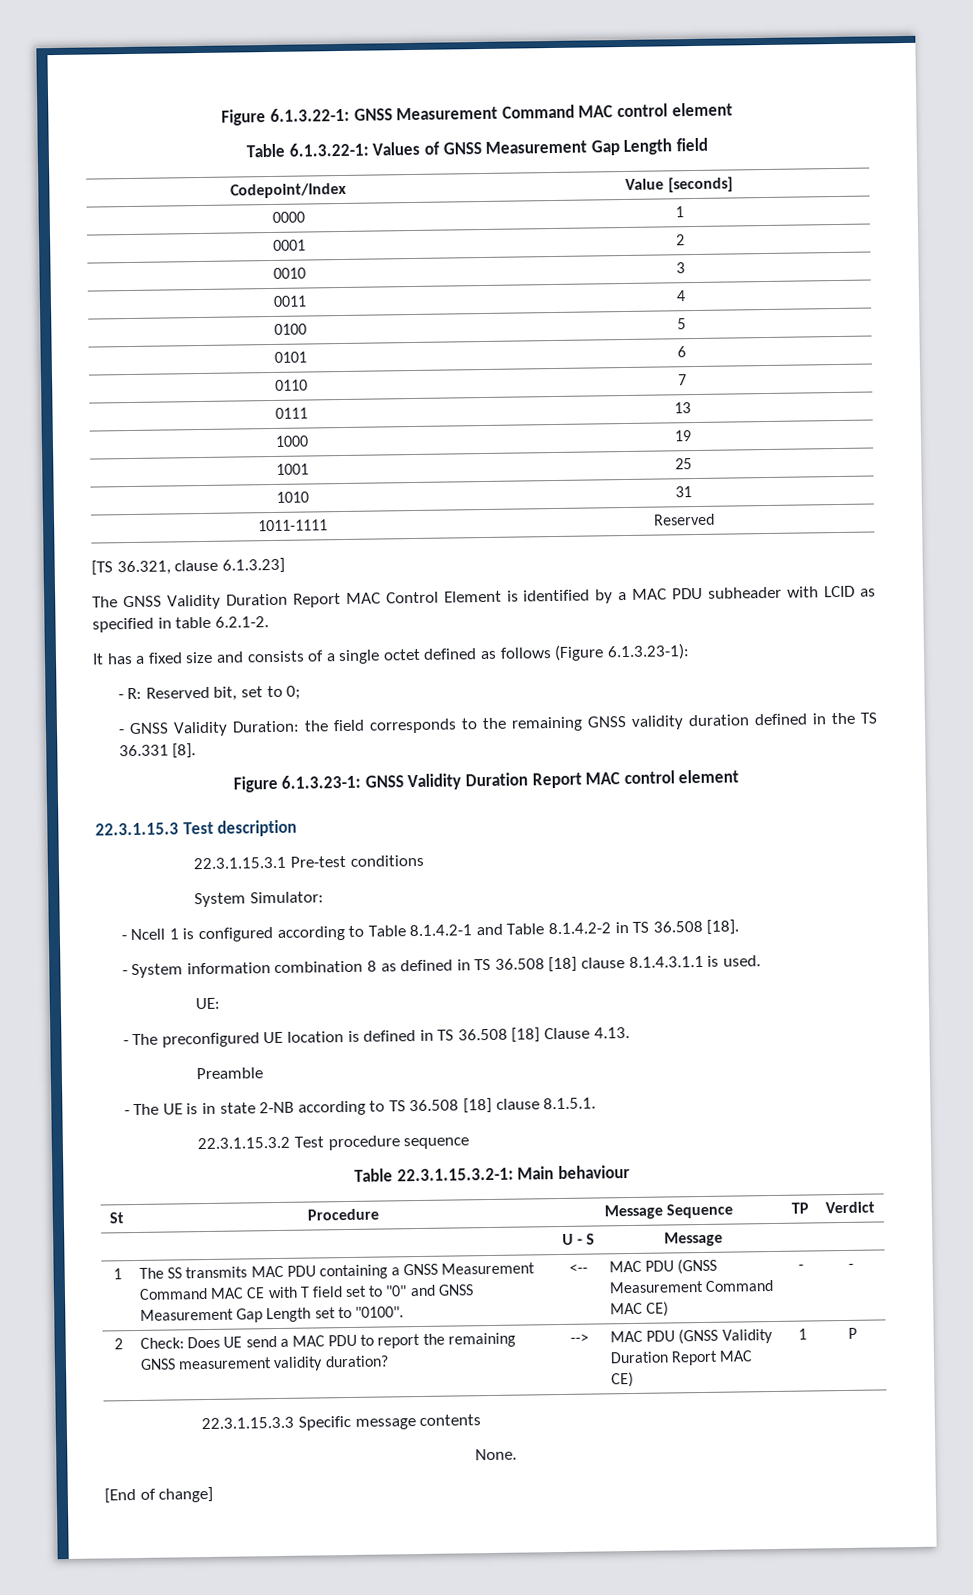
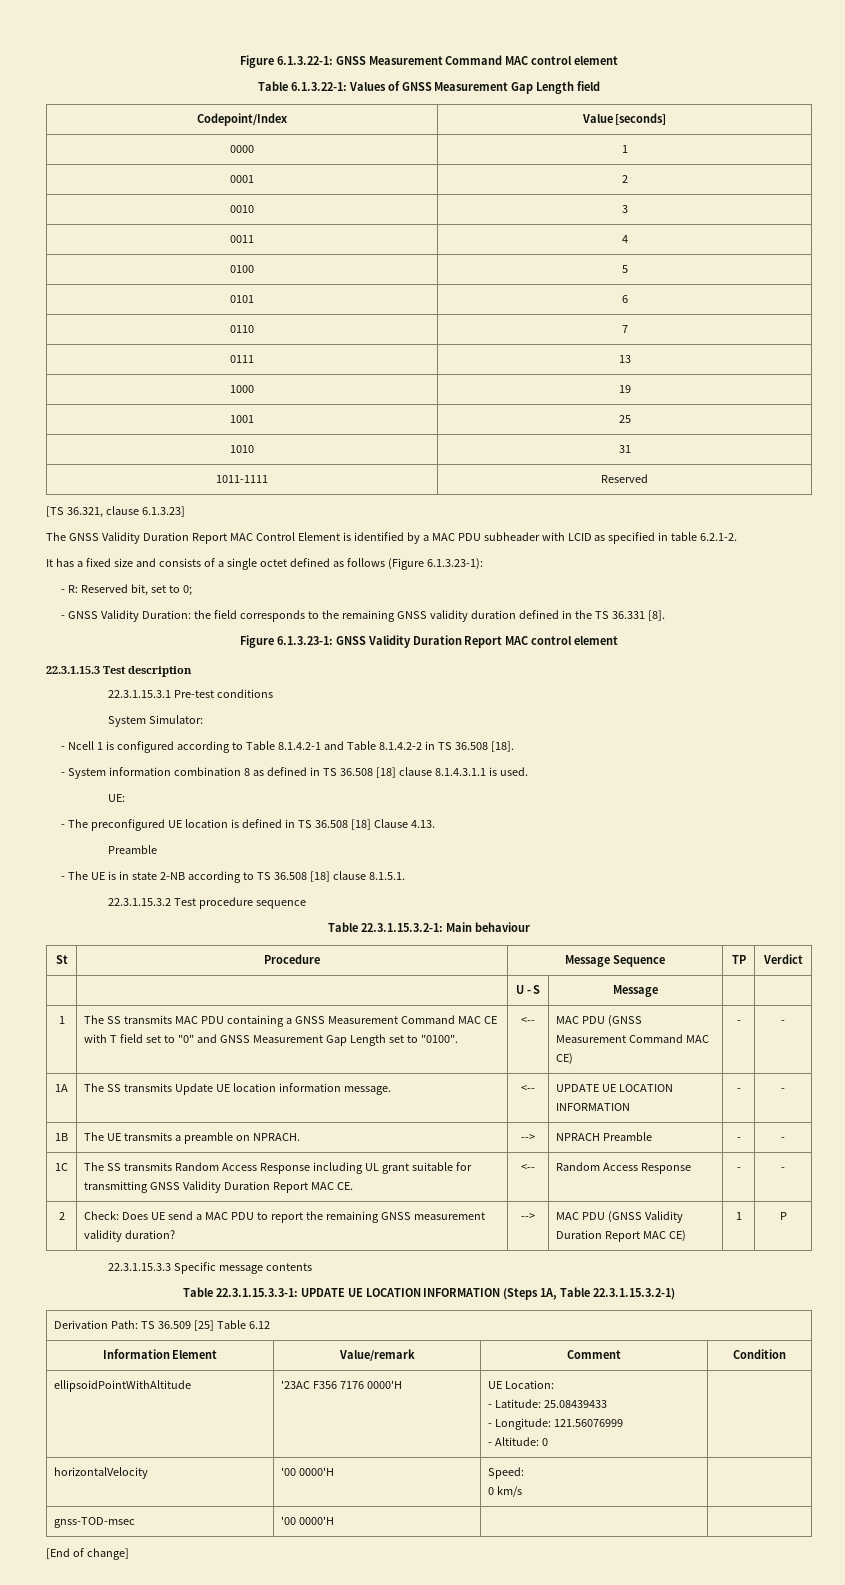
(854, 1266) none -> [55,1084,68,1092] [84,1083,392,1095] [521,1085,535,1092] [556,1084,674,1092] [556,1103,631,1111] [736,1088,741,1092] [781,1088,785,1092] [55,1133,68,1141] [84,1132,301,1144] [521,1134,535,1141] [556,1132,653,1141] [736,1137,741,1141] [781,1137,785,1141] [55,1163,68,1171] [84,1162,473,1174] [84,1181,354,1193] [521,1164,535,1171] [556,1162,692,1174] [736,1167,741,1171] [781,1167,785,1171] // 1A | The SS transmits Update UE location information message. | <-- | UPDATE UE LOCATION INFORMATION | - | - // 1B | The UE transmits a preamble on NPRACH. | --> | NPRACH Preamble | - | - // 1C | The SS transmits Random Access Response including UL grant suitable for transmitting GNSS Validity Duration Report MAC CE. | <-- | Random Access Response | - | -
[475,1448,517,1461] None. -> [182,1287,676,1300] [54,1320,271,1331] [102,1349,218,1359] [338,1349,415,1361] [567,1350,621,1359] [733,1349,786,1359] [54,1380,192,1392] [281,1380,403,1389] [488,1380,555,1389] [488,1399,608,1408] [488,1418,624,1430] [488,1437,549,1446] [54,1467,149,1479] [281,1467,335,1476] [488,1467,525,1479] [488,1486,523,1497] [54,1517,136,1528] [281,1516,335,1525] Table 22.3.1.15.3.3-1: UPDATE UE LOCATION INFORMATION (Steps 1A, Table 22.3.1.15.3.2-1) // Derivation Path: TS 36.509 [25] Table 6.12 // Information Element | Value/remark | Comment | Condition // ellipsoidPointWithAltitude | '23AC F356 7176 0000'H | UE Location: // - Latitude: 25.08439433 // - Longitude: 121.56076999 // - Altitude: 0 | // horizontalVelocity | '00 0000'H | Speed: // 0 km/s | // gnss-TOD-msec | '00 0000'H | |

